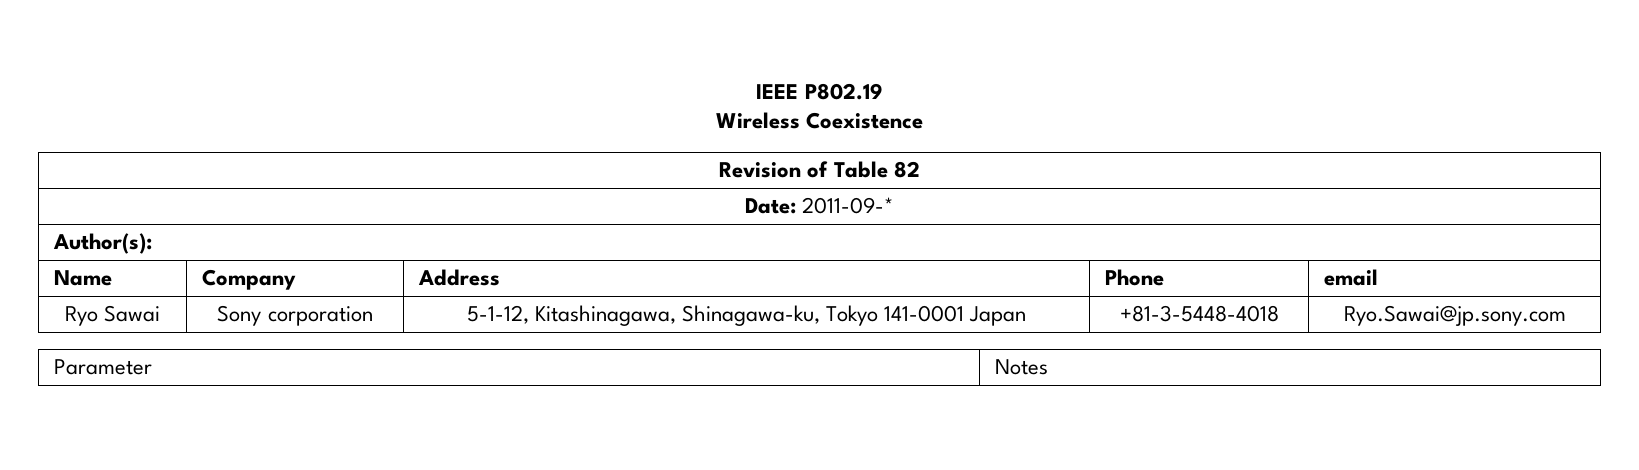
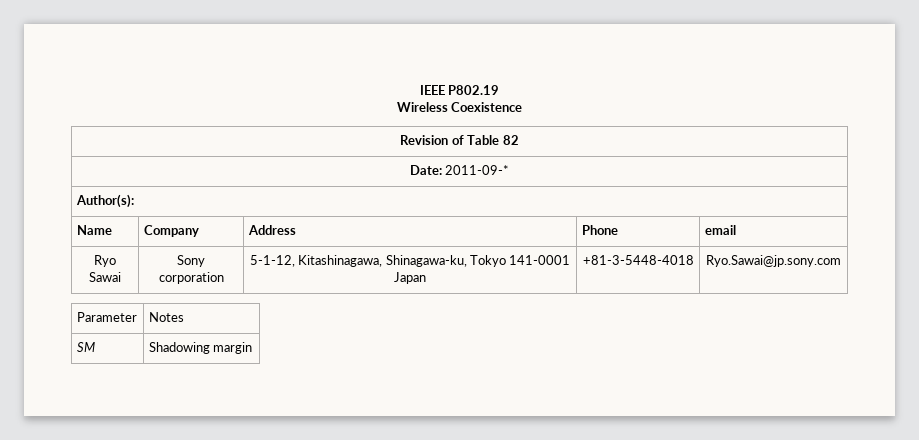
(1049, 367) none -> [76,342,95,352] [148,342,252,354] // SM | Shadowing margin

